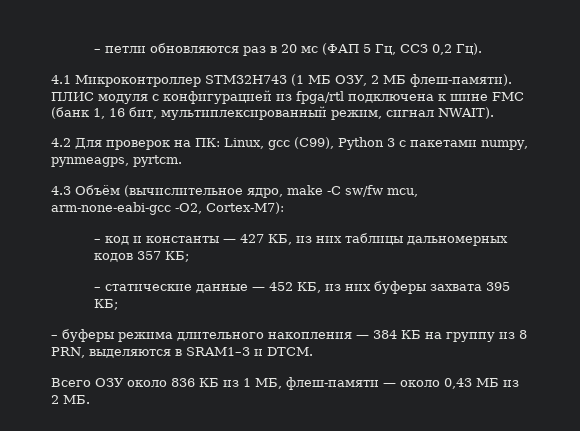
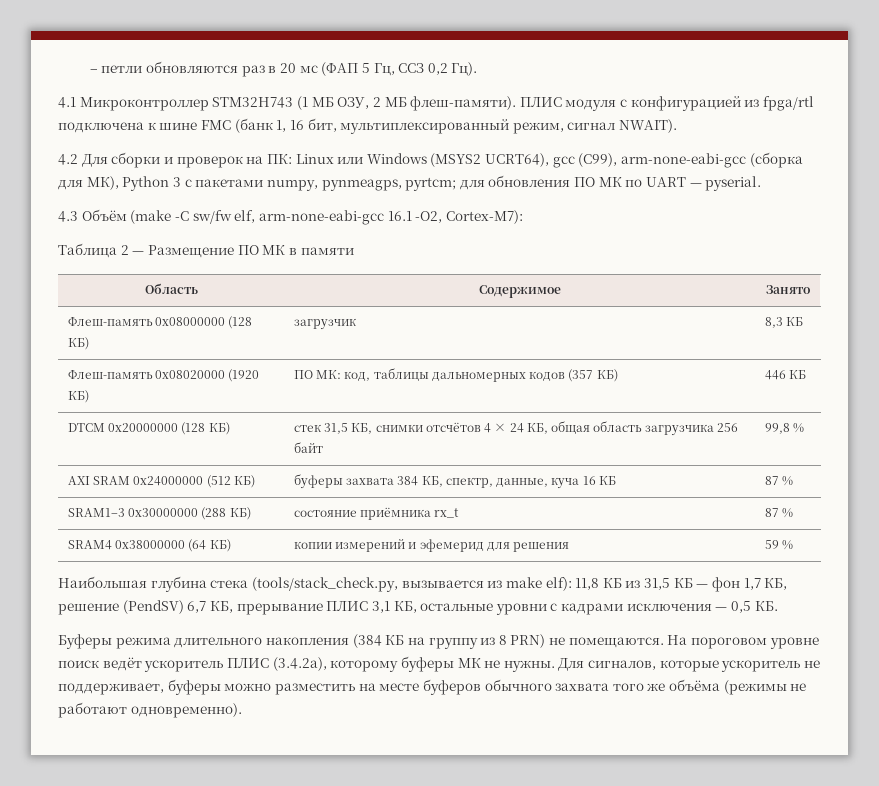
(102, 143) none -> [111,152,173,168] сборки и
[224,137,334,150] Linux, gcc (C99), -> [295,152,803,168] [58,176,119,190] Linux или Windows (MSYS2 UCRT64), gcc (C99), arm-none-eabi-gcc (сборка для МК),
[133,155,182,167] [51,185,418,198] [51,202,284,215] [93,233,508,246] [93,251,189,262] [93,281,510,294] [93,299,118,310] [51,329,114,342] pyrtcm. // 4.3 Объём (вычислительное ядро, make -C sw/fw mcu, arm-none-eabi-gcc -O2, Cortex-M7): // – код и константы — 427 КБ, из них таблицы дальномерных кодов 357 КБ; // – статические данные — 452 КБ, из них буферы захвата 395 КБ; // – буферы -> [405,175,762,191] [58,209,523,225] [58,243,354,258] [145,283,198,294] [479,285,561,298] [766,285,810,294] [67,316,253,329] [67,337,89,350] [293,318,356,330] [764,317,804,328] [67,369,260,382] [67,390,89,403] [293,368,618,382] [764,370,807,380] [67,422,230,435] [293,421,738,436] [293,442,323,453] [764,423,805,434] [67,475,255,488] [293,474,616,489] [764,476,794,486] [67,507,251,520] [293,507,460,520] [764,508,794,518] [67,539,231,552] [293,539,570,552] [764,540,794,550] [58,576,788,592] [58,600,778,615] [58,634,112,649] pyrtcm; для обновления ПО МК по UART — pyserial. // 4.3 Объём (make -C sw/fw elf, arm-none-eabi-gcc 16.1 -O2, Cortex-M7): // Таблица 2 — Размещение ПО МК в памяти // Область | Содержимое | Занято // Флеш-память 0x08000000 (128 КБ) | загрузчик | 8,3 КБ // Флеш-память 0x08020000 (1920 КБ) | ПО МК: код, таблицы дальномерных кодов (357 КБ) | 446 КБ // DTCM 0x20000000 (128 КБ) | стек 31,5 КБ, снимки отсчётов 4 × 24 КБ, общая область загрузчика 256 байт | 99,8 % // AXI SRAM 0x24000000 (512 КБ) | буферы захвата 384 КБ, спектр, данные, куча 16 КБ | 87 % // SRAM1–3 0x30000000 (288 КБ) | состояние приёмника rx_t | 87 % // SRAM4 0x38000000 (64 КБ) | копии измерений и эфемерид для решения | 59 % // Наибольшая глубина стека (tools/stack_check.py, вызывается из make elf): 11,8 КБ из 31,5 КБ — фон 1,7 КБ, решение (PendSV) 6,7 КБ, прерывание ПЛИС 3,1 КБ, остальные уровни с кадрами исключения — 0,5 КБ. // Буферы
[356,330,397,339] — 384 -> [352,634,382,648] (384
[51,347,313,358] [51,377,519,390] [51,395,90,404] PRN, выделяются в SRAM1–3 и DTCM. // Всего ОЗУ около 836 КБ из 1 МБ, флеш-памяти — около 0,43 МБ из 2 МБ. -> [510,634,819,649] [58,656,821,672] [58,679,807,695] [58,702,242,718] PRN) не помещаются. На пороговом уровне поиск ведёт ускоритель ПЛИС (3.4.2а), которому буферы МК не нужны. Для сигналов, которые ускоритель не поддерживает, буферы можно разместить на месте буферов обычного захвата того же объёма (режимы не работают одновременно).

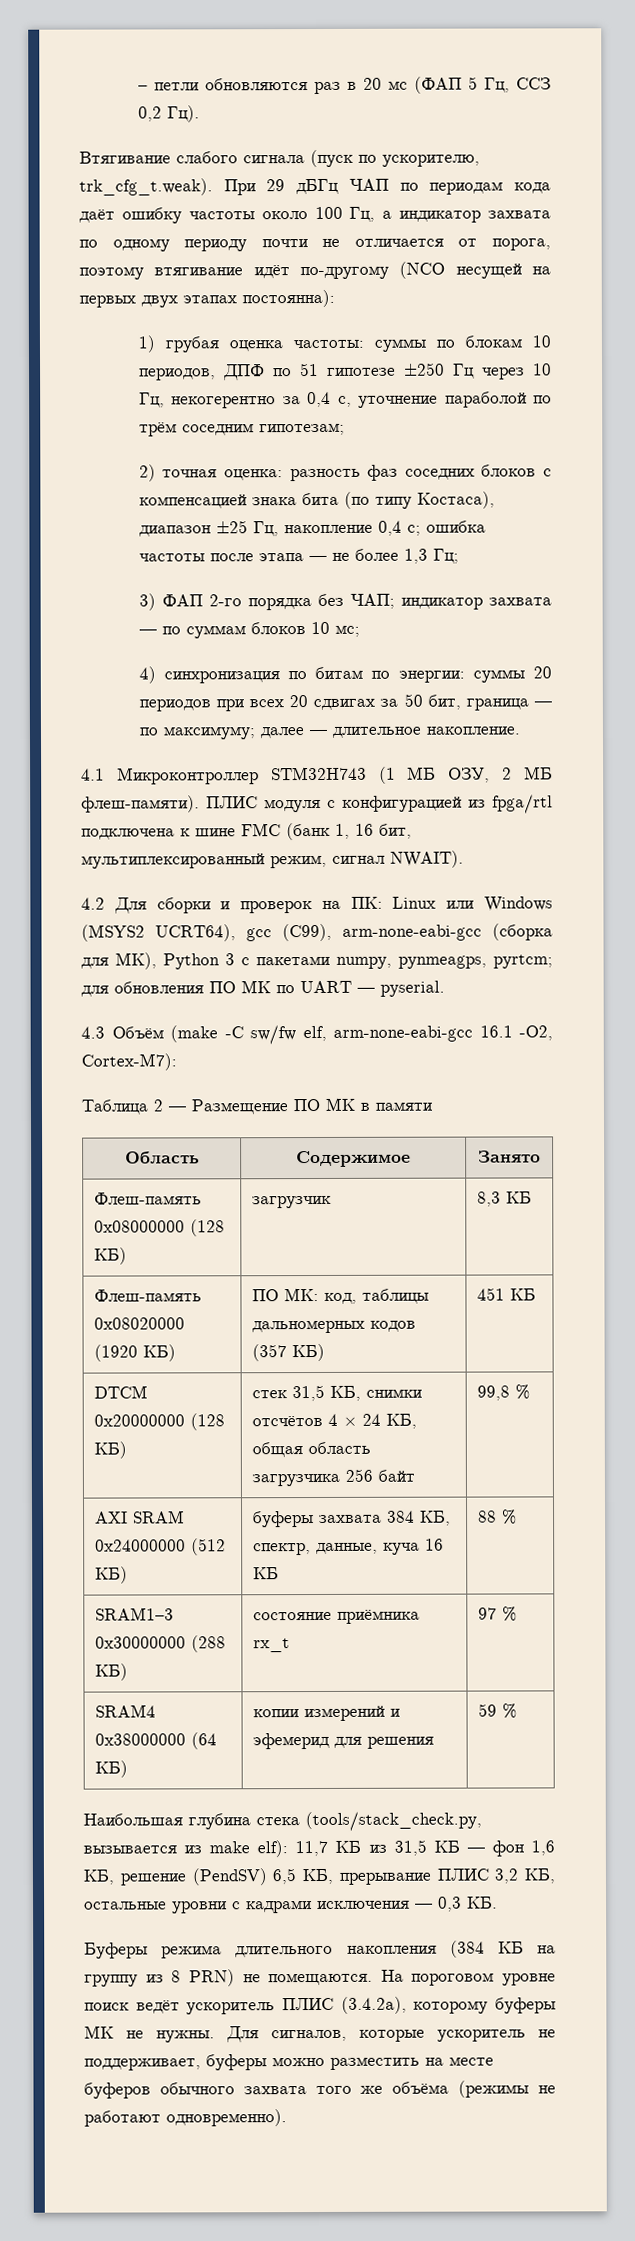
(478, 69) none -> [79,149,480,168] [79,178,551,196] [79,206,551,224] [79,238,551,252] [79,261,551,280] [79,289,335,308] [137,335,551,353] [138,362,552,381] [138,391,552,409] [138,422,345,437] [138,464,552,482] [138,491,495,509] [138,520,486,537] [138,548,459,564] [138,593,552,611] [138,621,360,639] [138,666,552,684] [138,693,552,712] [138,726,520,740] // Втягивание слабого сигнала (пуск по ускорителю, trk_cfg_t.weak). При 29 дБГц ЧАП по периодам кода даёт ошибку частоты около 100 Гц, а индикатор захвата по одному периоду почти не отличается от порога, поэтому втягивание идёт по-другому (NCO несущей на первых двух этапах постоянна): // 1) грубая оценка частоты: суммы по блокам 10 периодов, ДПФ по 51 гипотезе ±250 Гц через 10 Гц, некогерентно за 0,4 с, уточнение параболой по трём соседним гипотезам; // 2) точная оценка: разность фаз соседних блоков с компенсацией знака бита (по типу Костаса), диапазон ±25 Гц, накопление 0,4 с; ошибка частоты после этапа — не более 1,3 Гц; // 3) ФАП 2-го порядка без ЧАП; индикатор захвата — по суммам блоков 10 мс; // 4) синхронизация по битам по энергии: суммы 20 периодов при всех 20 сдвигах за 50 бит, граница — по максимуму; далее — длительное накопление.
[764,370,786,380] 446 -> [476,1287,505,1301] 451
[764,476,779,485] 87 -> [477,1510,497,1523] 88
[764,508,779,517] 87 -> [477,1607,497,1620] 97
[575,578,600,590] 11,8 -> [295,1840,329,1857] 11,7
[743,578,761,590] 1,7 -> [530,1840,555,1856] 1,6
[187,601,207,613] 6,7 -> [272,1868,297,1885] 6,5
[371,601,390,613] 3,1 -> [494,1868,519,1884] 3,2
[731,601,752,613] 0,5 -> [438,1896,462,1912] 0,3

